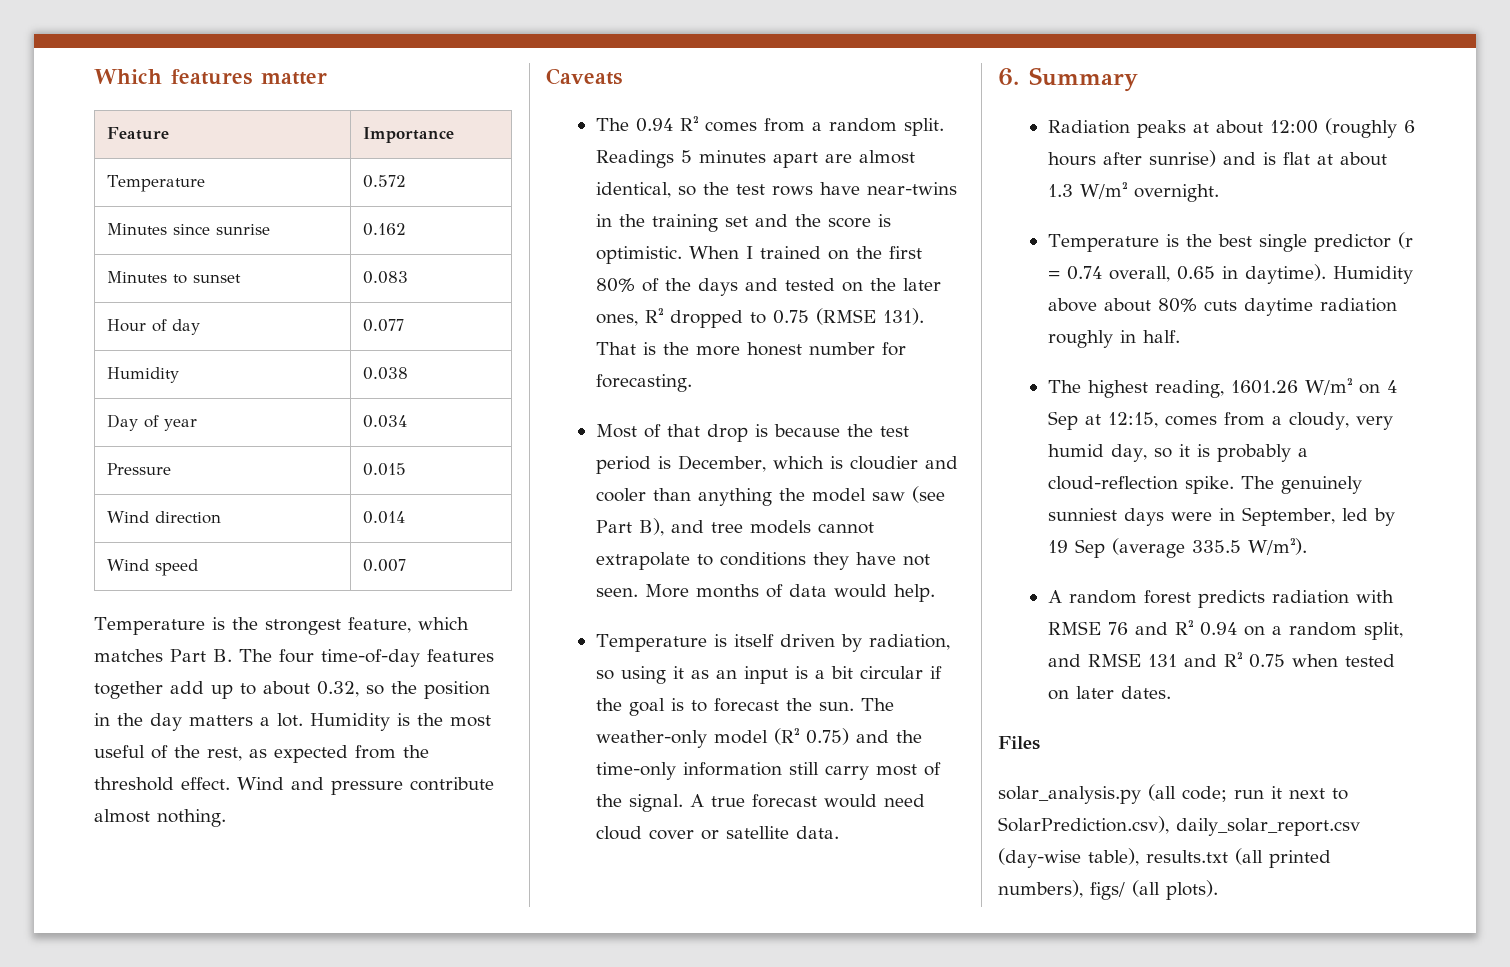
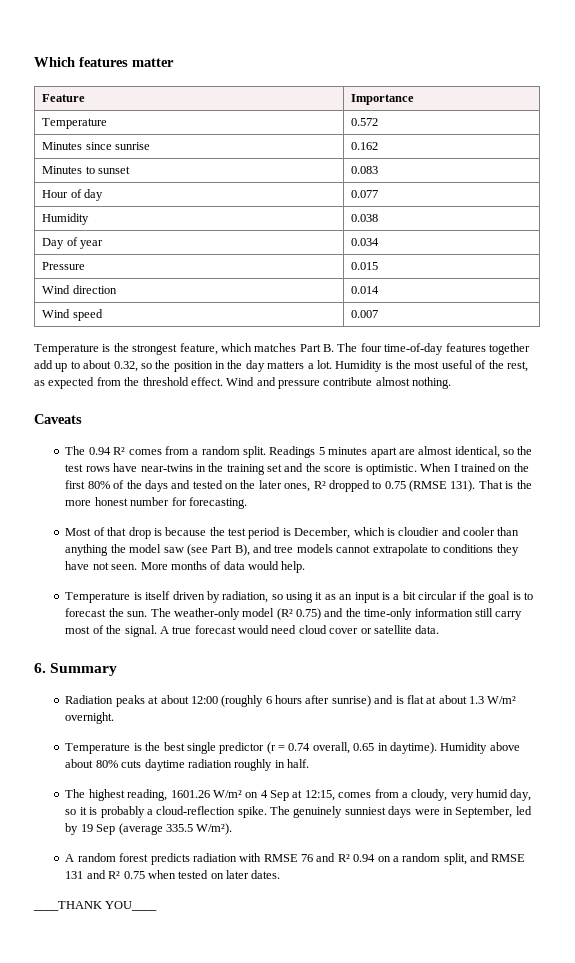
[998,736,1040,750] [998,784,1348,804] [998,816,1360,836] [998,848,1331,868] [998,880,1218,900] Files // solar_analysis.py (all code; run it next to SolarPrediction.csv), daily_solar_report.csv (day-wise table), results.txt (all printed numbers), figs/ (all plots). -> [33,901,158,911] ____THANK YOU____

